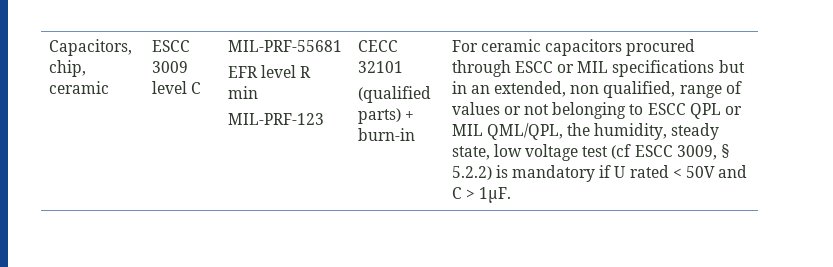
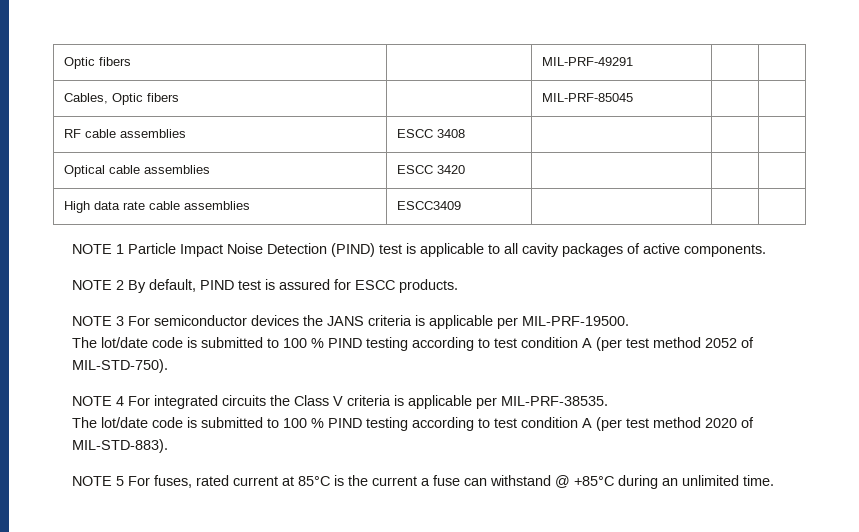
[48,39,132,56] [48,60,86,77] [48,81,109,94] [151,40,190,52] [151,61,188,73] [151,81,201,94] [227,40,342,52] [227,65,312,78] [227,86,258,99] [227,113,324,125] [357,40,398,52] [357,61,403,73] [357,86,431,103] [357,108,414,124] [357,128,415,141] [451,39,696,56] [451,60,745,77] [451,81,742,98] [451,102,742,119] [451,123,720,140] [451,144,729,161] [451,165,748,182] [451,187,512,203] Capacitors, chip, ceramic | ESCC 3009 level C | MIL-PRF-55681 // EFR level R min // MIL-PRF-123 | CECC 32101 // (qualified parts) + burn-in | For ceramic capacitors procured through ESCC or MIL specifications but in an extended, non qualified, range of values or not belonging to ESCC QPL or MIL QML/QPL, the humidity, steady state, low voltage test (cf ESCC 3009, § 5.2.2) is mandatory if U rated < 50V and C > 1μF. -> [64,57,132,69] [542,57,634,66] [64,93,180,105] [542,93,634,102] [64,129,187,138] [397,129,466,138] [64,165,211,177] [397,165,466,174] [64,201,251,213] [397,201,462,210] [71,243,766,257] [71,279,458,293] [71,315,629,329] [71,337,754,351] [71,359,168,373] [71,395,608,409] [71,417,754,431] [71,439,168,453] [71,475,774,489] Optic fibers | | MIL-PRF-49291 | | // Cables, Optic fibers | | MIL-PRF-85045 | | // RF cable assemblies | ESCC 3408 | | | // Optical cable assemblies | ESCC 3420 | | | // High data rate cable assemblies | ESCC3409 | | | // NOTE 1 Particle Impact Noise Detection (PIND) test is applicable to all cavity packages of active components. // NOTE 2 By default, PIND test is assured for ESCC products. // NOTE 3 For semiconductor devices the JANS criteria is applicable per MIL-PRF-19500. // The lot/date code is submitted to 100 % PIND testing according to test condition A (per test method 2052 of MIL-STD-750). // NOTE 4 For integrated circuits the Class V criteria is applicable per MIL-PRF-38535. // The lot/date code is submitted to 100 % PIND testing according to test condition A (per test method 2020 of MIL-STD-883). // NOTE 5 For fuses, rated current at 85°C is the current a fuse can withstand @ +85°C during an unlimited time.

